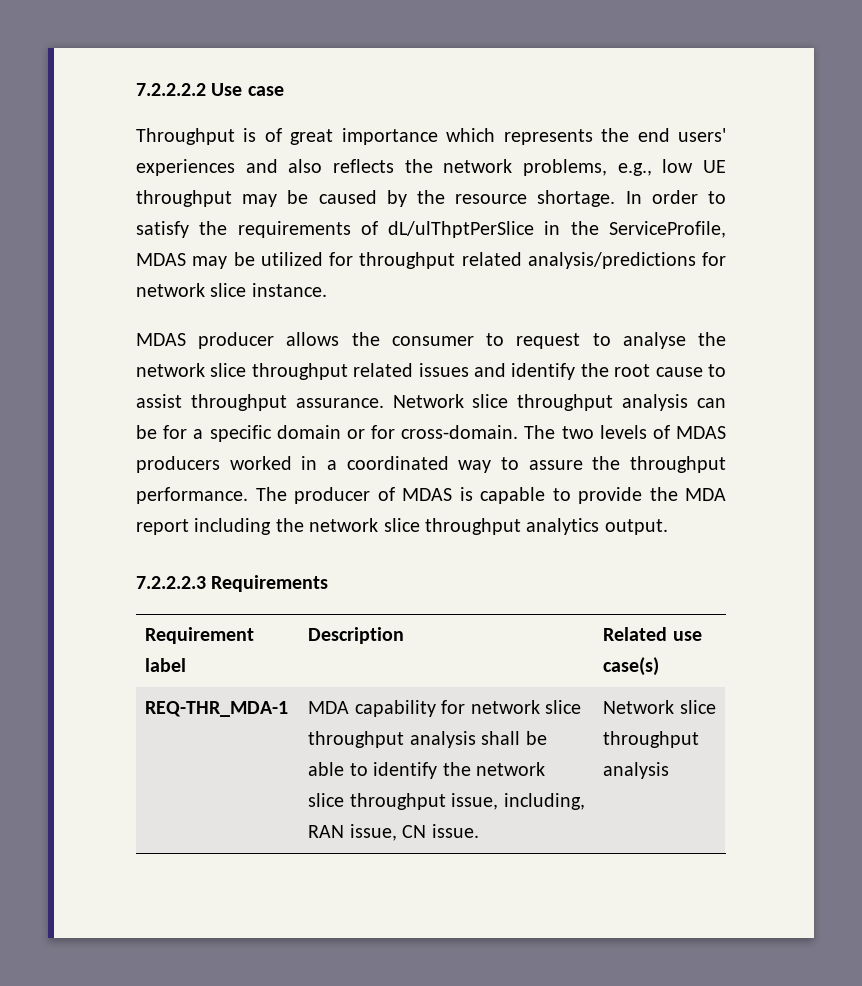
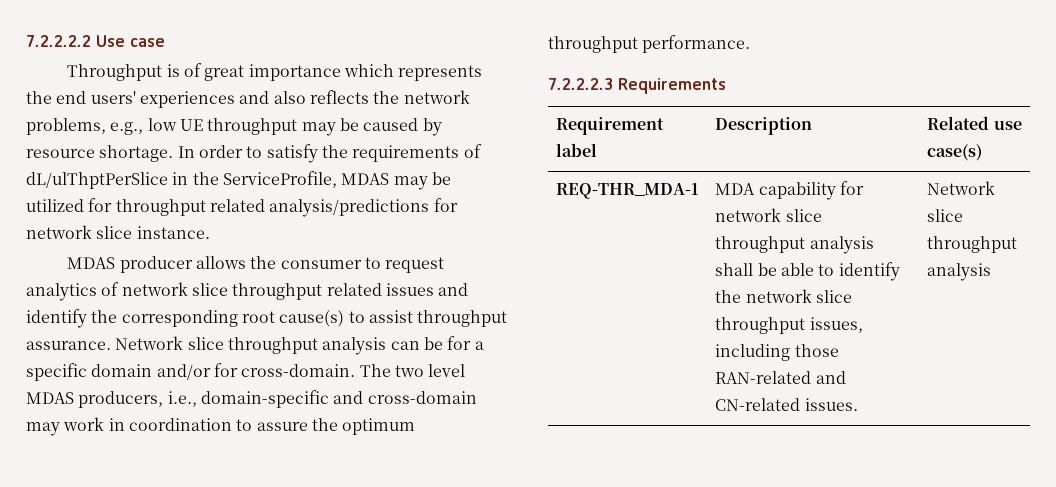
[416,190,445,204] the -> (442, 127) none
[592,332,726,349] to analyse the -> [26,282,120,301] analytics of
[614,364,703,377] root cause -> [121,310,345,327] corresponding root cause(s)
[346,429,365,439] or -> [156,364,211,380] and/or
[599,425,726,439] [136,456,492,473] levels of MDAS producers worked in a coordinated way -> [428,364,466,377] [26,390,477,408] [26,417,232,436] level MDAS producers, i.e., domain-specific and cross-domain may work in coordination
(621, 463) none -> [342,418,416,435] optimum
[255,487,726,504] [136,518,668,535] The producer of MDAS is capable to provide the MDA report including the network slice throughput analytics output. -> (751, 44) none
[451,793,585,810] [308,824,479,841] issue, including, RAN issue, CN issue. -> [809,317,863,333] [715,344,839,361] [715,371,846,384] [715,398,858,411] issues, including those RAN-related and CN-related issues.

